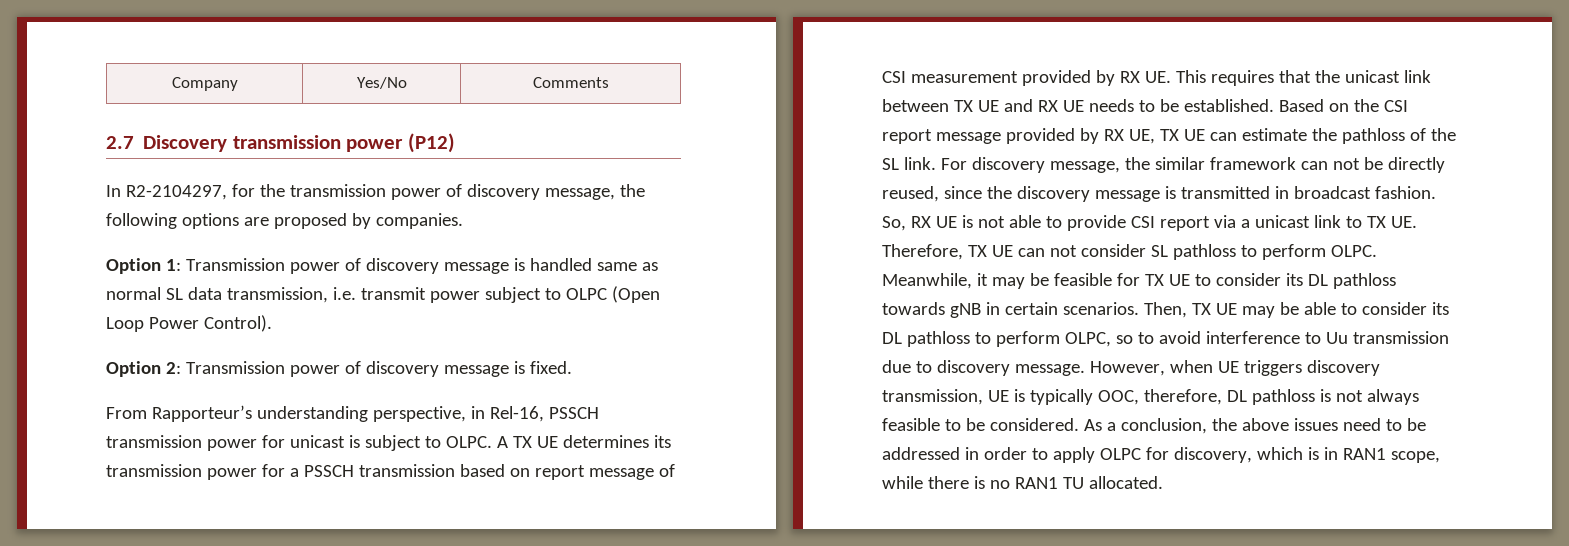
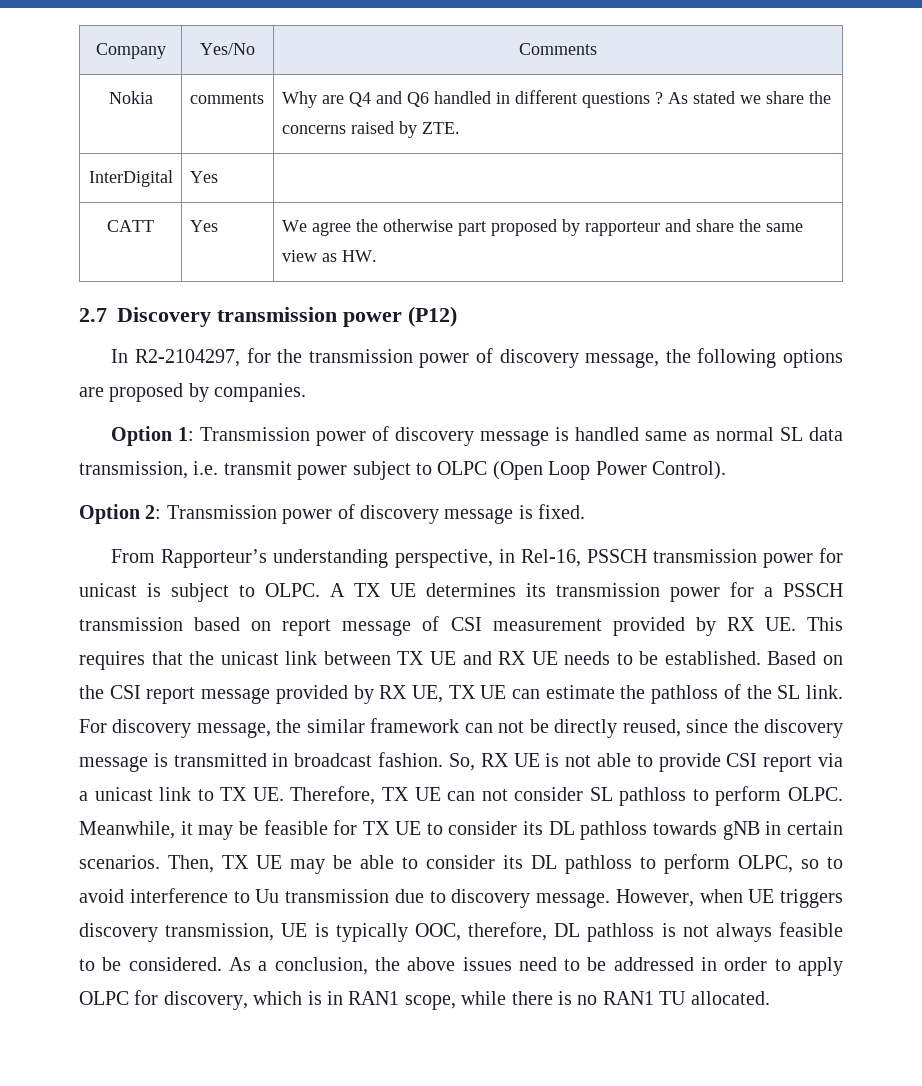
(609, 82) none -> [108,91,153,104] [189,93,264,104] [281,90,831,108] [281,121,460,138] [88,170,173,187] [189,171,218,183] [107,220,154,232] [189,220,218,232] [281,219,803,236] [281,250,377,262] // Nokia | comments | Why are Q4 and Q6 handled in different questions ? As stated we share the concerns raised by ZTE. // InterDigital | Yes | // CATT | Yes | We agree the otherwise part proposed by rapporteur and share the same view as HW.

